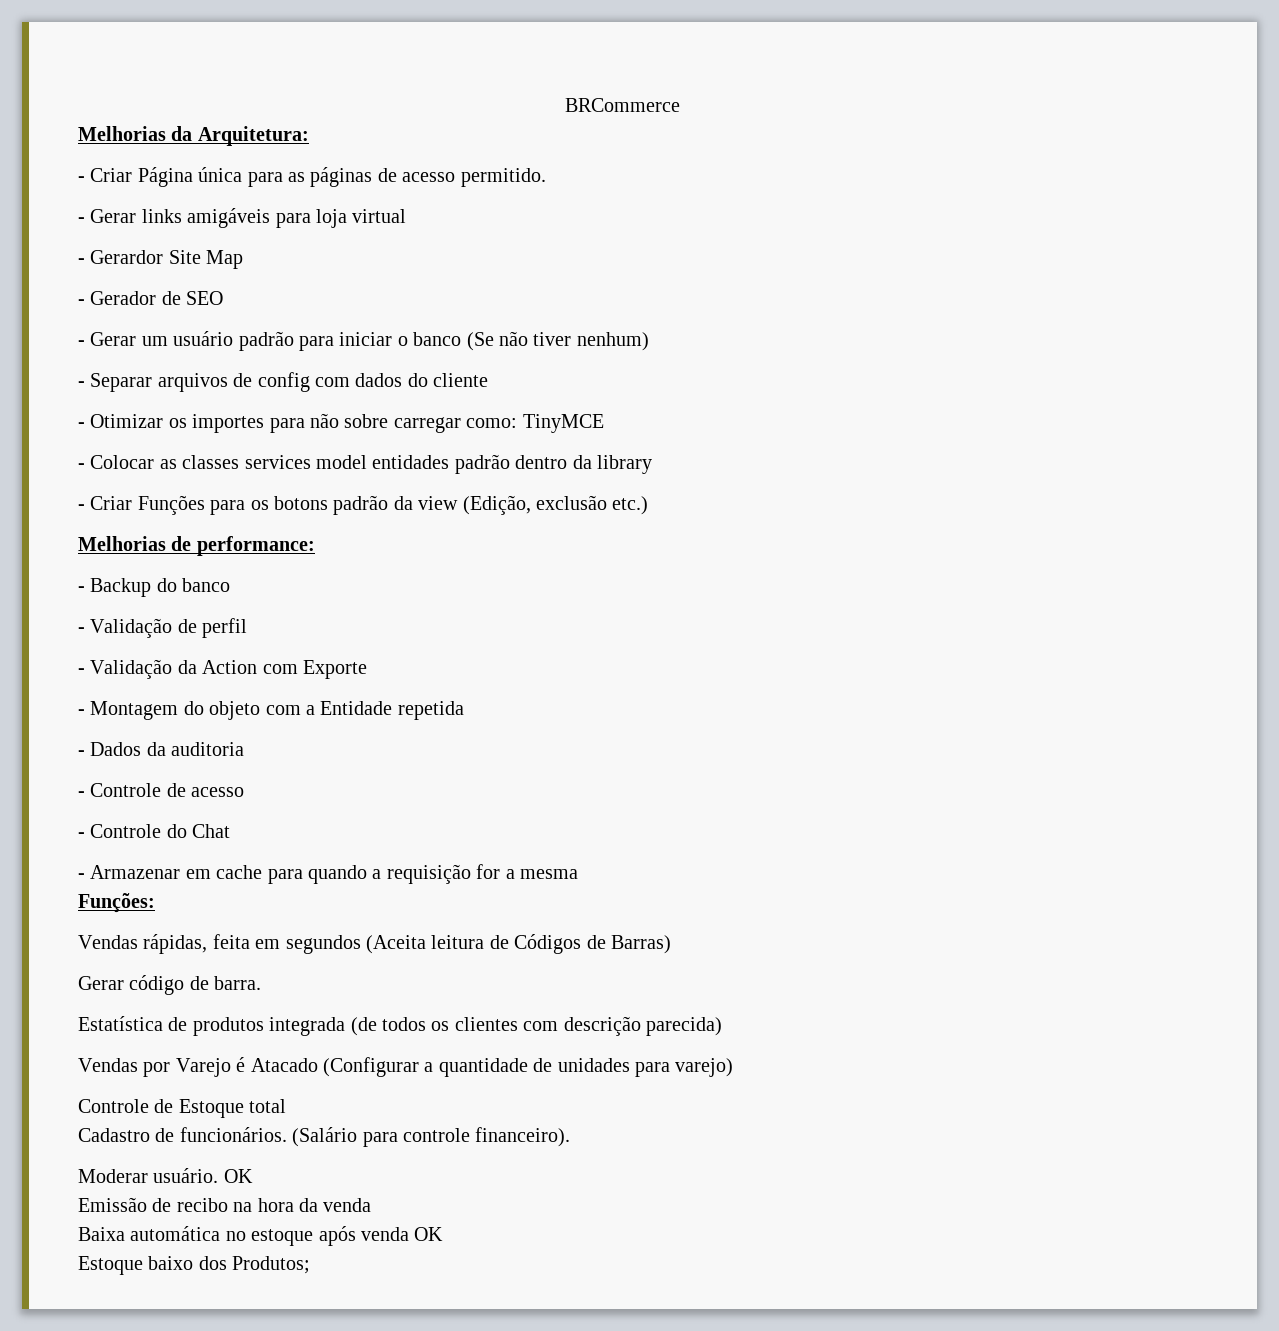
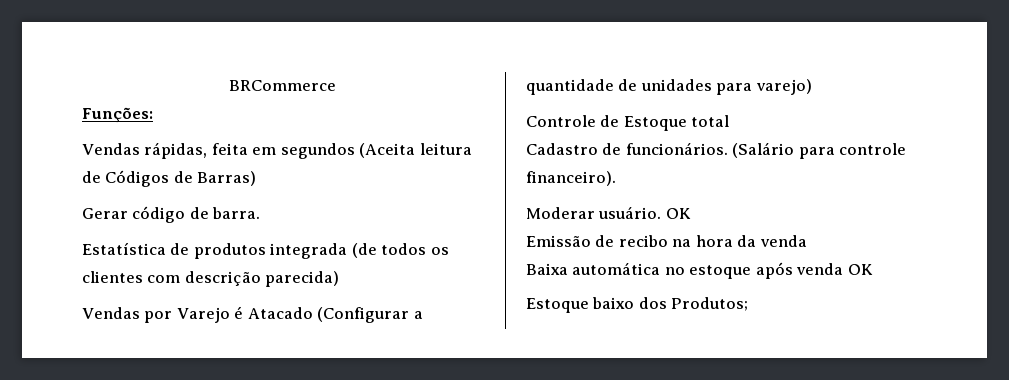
[78,126,309,146] [78,167,546,187] [78,208,407,228] [78,250,244,269] [78,291,224,305] [78,331,649,351] [78,372,489,392] [78,413,604,433] [78,454,652,474] [78,495,649,515] [78,536,315,556] [78,578,231,597] [78,618,248,638] [78,659,367,679] [78,701,464,720] [78,742,245,756] [78,783,245,797] [78,824,231,838] [78,864,578,884] // Melhorias da Arquitetura: // - Criar Página única para as páginas de acesso permitido. // - Gerar links amigáveis para loja virtual // - Gerardor Site Map // - Gerador de SEO // - Gerar um usuário padrão para iniciar o banco (Se não tiver nenhum) // - Separar arquivos de config com dados do cliente // - Otimizar os importes para não sobre carregar como: TinyMCE // - Colocar as classes services model entidades padrão dentro da library // - Criar Funções para os botons padrão da view (Edição, exclusão etc.) // Melhorias de performance: // - Backup do banco // - Validação de perfil // - Validação da Action com Exporte // - Montagem do objeto com a Entidade repetida // - Dados da auditoria // - Controle de acesso // - Controle do Chat // - Armazenar em cache para quando a requisição for a mesma -> (336, 85) none

